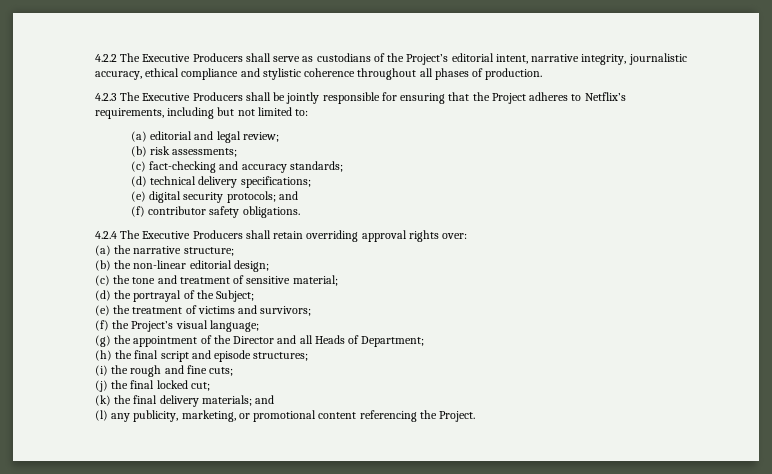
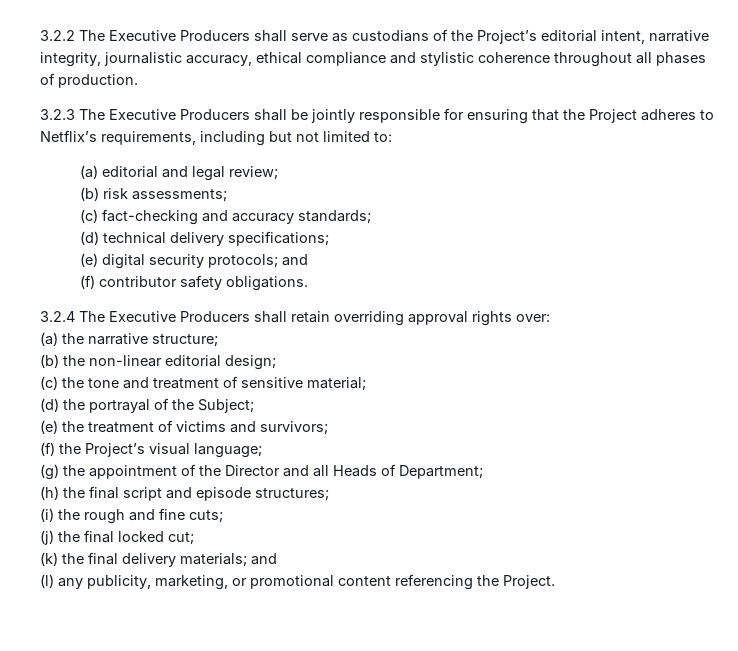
[94,54,117,62] 4.2.2 -> [40,30,76,41] 3.2.2
[94,93,117,101] 4.2.3 -> [40,109,76,120] 3.2.3
[94,231,117,239] 4.2.4 -> [40,311,76,322] 3.2.4

